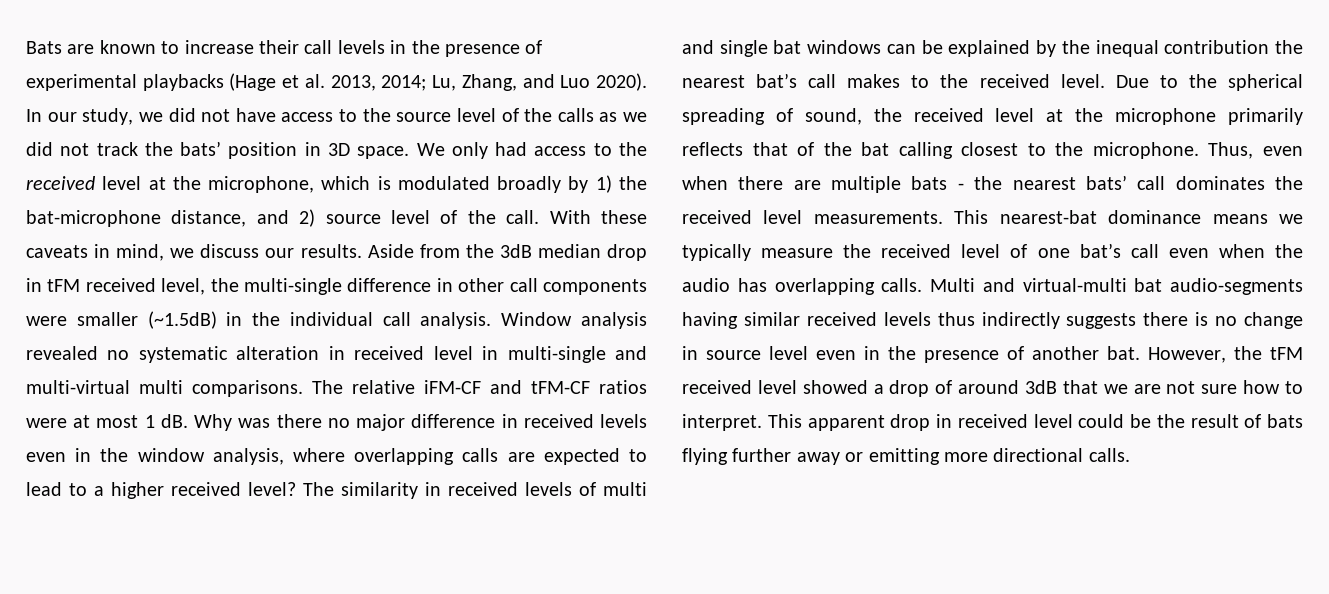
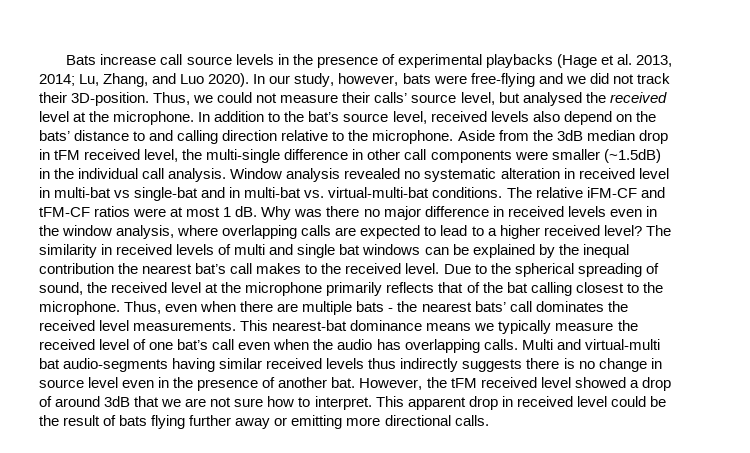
[67,40,333,54] are known to increase their call -> [100,54,232,65] increase call source
[138,108,647,122] [26,141,647,159] [26,175,647,193] [26,209,647,227] [26,244,362,261] we did not have access to the source level of the calls as we did not track the bats’ position in 3D space. We only had access to the received level at the microphone, which is modulated broadly by 1) the bat-microphone distance, and 2) source level of the call. With these caveats in mind, we discuss our results. -> [338,73,670,87] [39,92,667,106] [39,111,656,125] [39,130,454,144] however, bats were free-flying and we did not track their 3D-position. Thus, we could not measure their calls’ source level, but analysed the received level at the microphone. In addition to the bat’s source level, received levels also depend on the bats’ distance to and calling direction relative to the microphone.
[507,346,648,363] [26,380,303,397] multi-single and multi-virtual multi comparisons. -> [54,187,503,201] multi-bat vs single-bat and in multi-bat vs. virtual-multi-bat conditions.

